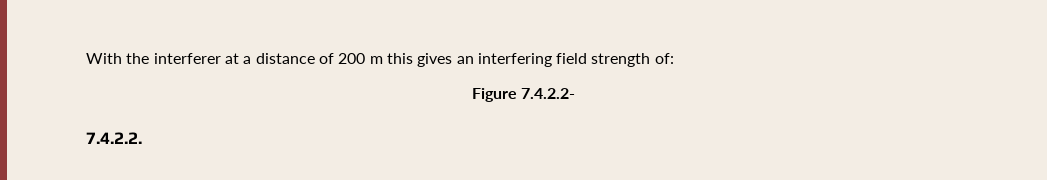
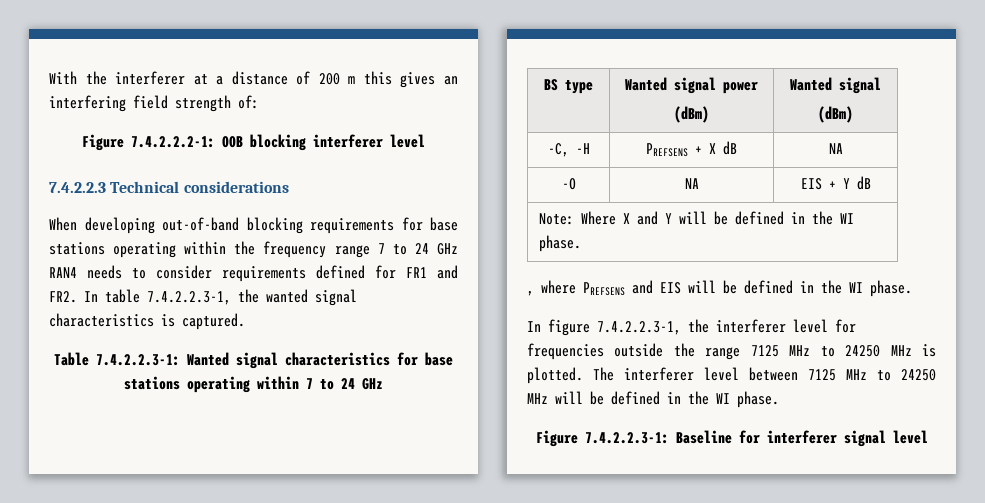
[521,88,576,99] [86,132,142,144] 7.4.2.2- // 7.4.2.2. -> [131,134,425,151] [49,181,289,193] [49,217,458,234] [49,241,458,258] [49,265,458,282] [49,289,357,306] [49,313,245,330] [54,352,453,369] [124,376,383,393] [544,79,593,94] [625,77,758,94] [674,106,709,123] [790,77,881,94] [818,106,853,123] [547,143,590,157] [646,141,737,157] [828,143,843,154] [561,178,576,190] [684,178,699,189] [800,176,871,190] [538,211,854,225] [538,235,581,252] [527,280,912,297] [527,319,856,336] [527,343,937,360] [527,367,936,384] [527,391,779,408] [535,430,928,447] 7.4.2.2.2-1: OOB blocking interferer level // 7.4.2.2.3 Technical considerations // When developing out-of-band blocking requirements for base stations operating within the frequency range 7 to 24 GHz RAN4 needs to consider requirements defined for FR1 and FR2. In table 7.4.2.2.3-1, the wanted signal characteristics is captured. // Table 7.4.2.2.3-1: Wanted signal characteristics for base stations operating within 7 to 24 GHz // BS type | Wanted signal power // (dBm) | Wanted signal // (dBm) // -C, -H | PREFSENS + X dB | NA // -O | NA | EIS + Y dB // Note: Where X and Y will be defined in the WI phase. // , where PREFSENS and EIS will be defined in the WI phase. // In figure 7.4.2.2.3-1, the interferer level for frequencies outside the range 7125 MHz to 24250 MHz is plotted. The interferer level between 7125 MHz to 24250 MHz will be defined in the WI phase. // Figure 7.4.2.2.3-1: Baseline for interferer signal level

